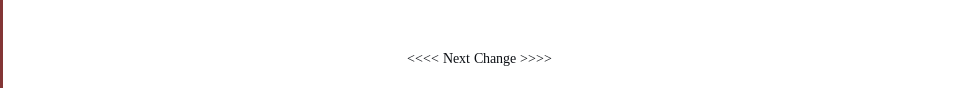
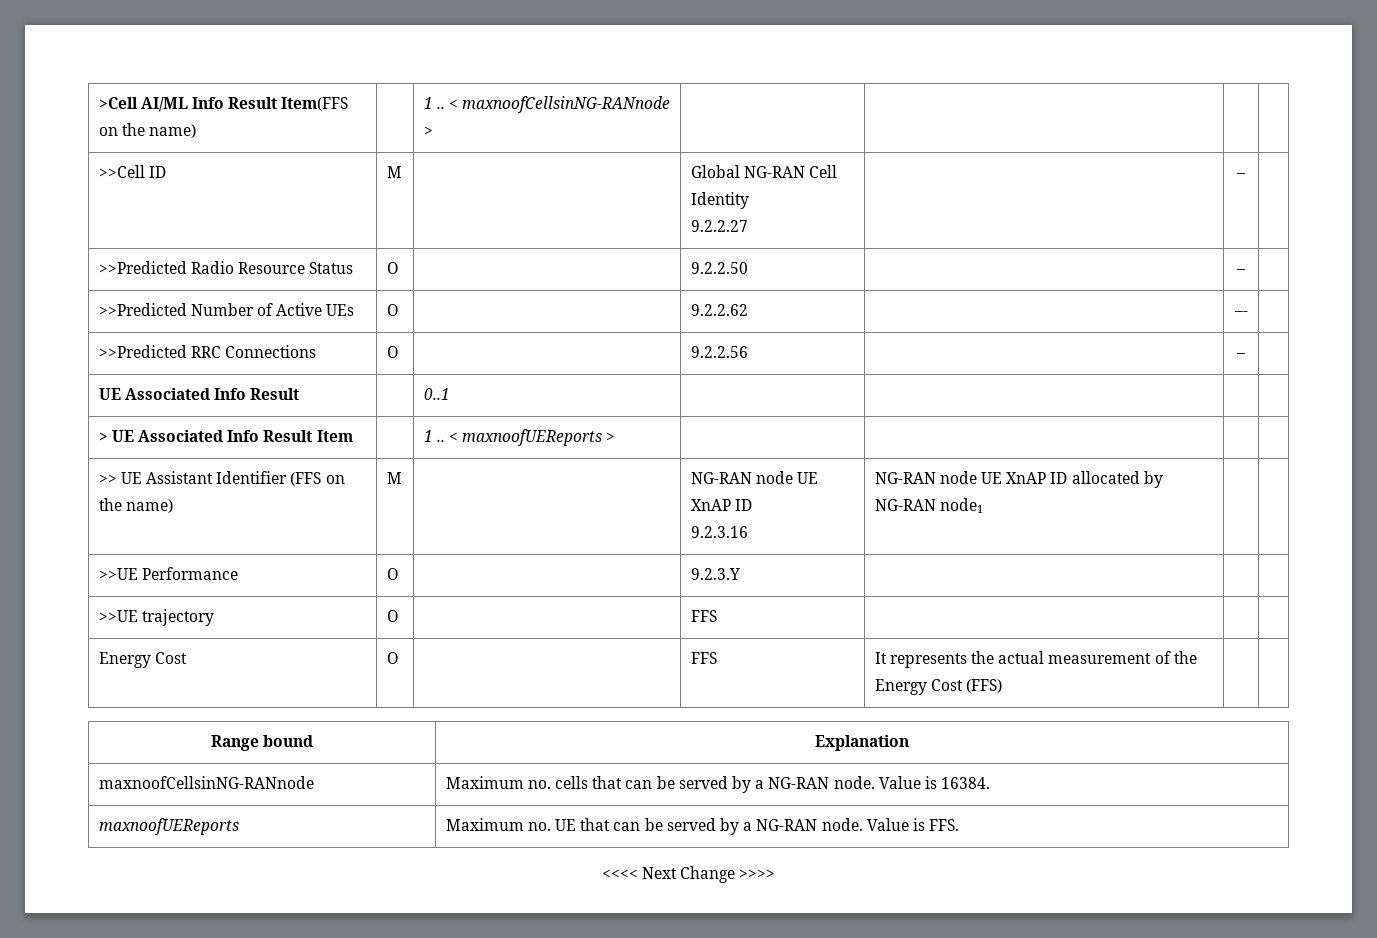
(406, 58) none -> [98,97,349,112] [98,123,197,138] [423,96,671,113] [423,126,433,136] [98,165,166,178] [386,166,402,178] [690,165,838,178] [690,192,749,209] [690,220,748,232] [1236,173,1245,178] [98,261,354,274] [386,262,399,274] [690,262,748,274] [1236,269,1245,274] [98,303,355,316] [386,304,399,316] [690,304,748,316] [1233,311,1248,316] [98,345,317,358] [386,346,399,358] [690,346,748,358] [1236,353,1245,358] [98,388,300,400] [423,388,450,400] [98,430,353,442] [423,429,616,446] [98,471,345,486] [98,498,173,513] [386,472,402,484] [690,471,819,484] [690,499,752,511] [690,526,748,538] [874,471,1163,488] [874,498,983,513] [98,567,238,580] [386,568,399,580] [690,568,740,580] [98,609,214,626] [386,610,399,622] [690,610,717,622] [98,652,187,668] [386,652,399,664] [690,652,717,664] [874,651,1197,668] [874,679,1003,695] [210,735,314,751] [815,735,909,751] [98,776,314,789] [445,776,991,793] [98,818,239,835] [445,818,960,835] >Cell AI/ML Info Result Item(FFS on the name) | | 1 .. < maxnoofCellsinNG-RANnode > | | | | // >>Cell ID | M | | Global NG-RAN Cell Identity // 9.2.2.27 | | – | // >>Predicted Radio Resource Status | O | | 9.2.2.50 | | – | // >>Predicted Number of Active UEs | O | | 9.2.2.62 | | –- | // >>Predicted RRC Connections | O | | 9.2.2.56 | | – | // UE Associated Info Result | | 0..1 | | | | // > UE Associated Info Result Item | | 1 .. < maxnoofUEReports > | | | | // >> UE Assistant Identifier (FFS on the name) | M | | NG-RAN node UE XnAP ID // 9.2.3.16 | NG-RAN node UE XnAP ID allocated by NG-RAN node1 | | // >>UE Performance | O | | 9.2.3.Y | | | // >>UE trajectory | O | | FFS | | | // Energy Cost | O | | FFS | It represents the actual measurement of the Energy Cost (FFS) | | // Range bound | Explanation // maxnoofCellsinNG-RANnode | Maximum no. cells that can be served by a NG-RAN node. Value is 16384. // maxnoofUEReports | Maximum no. UE that can be served by a NG-RAN node. Value is FFS. //

